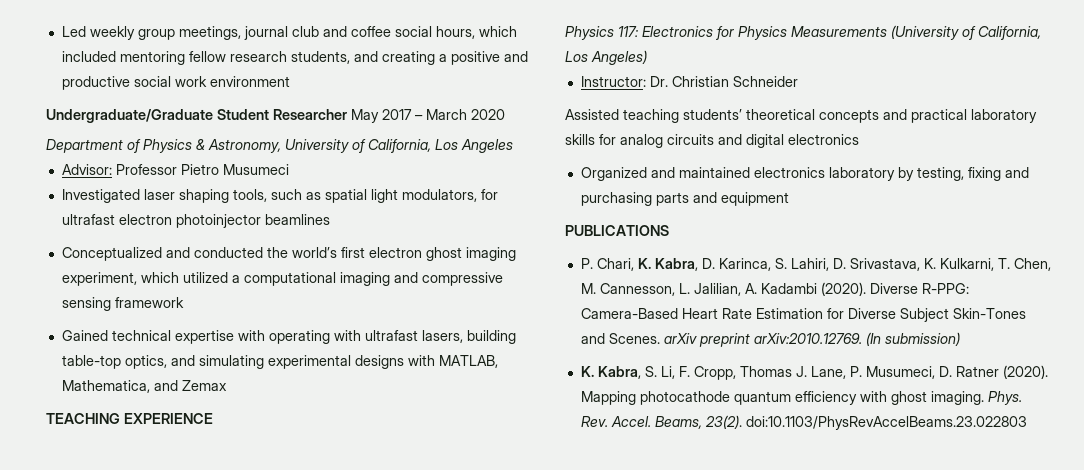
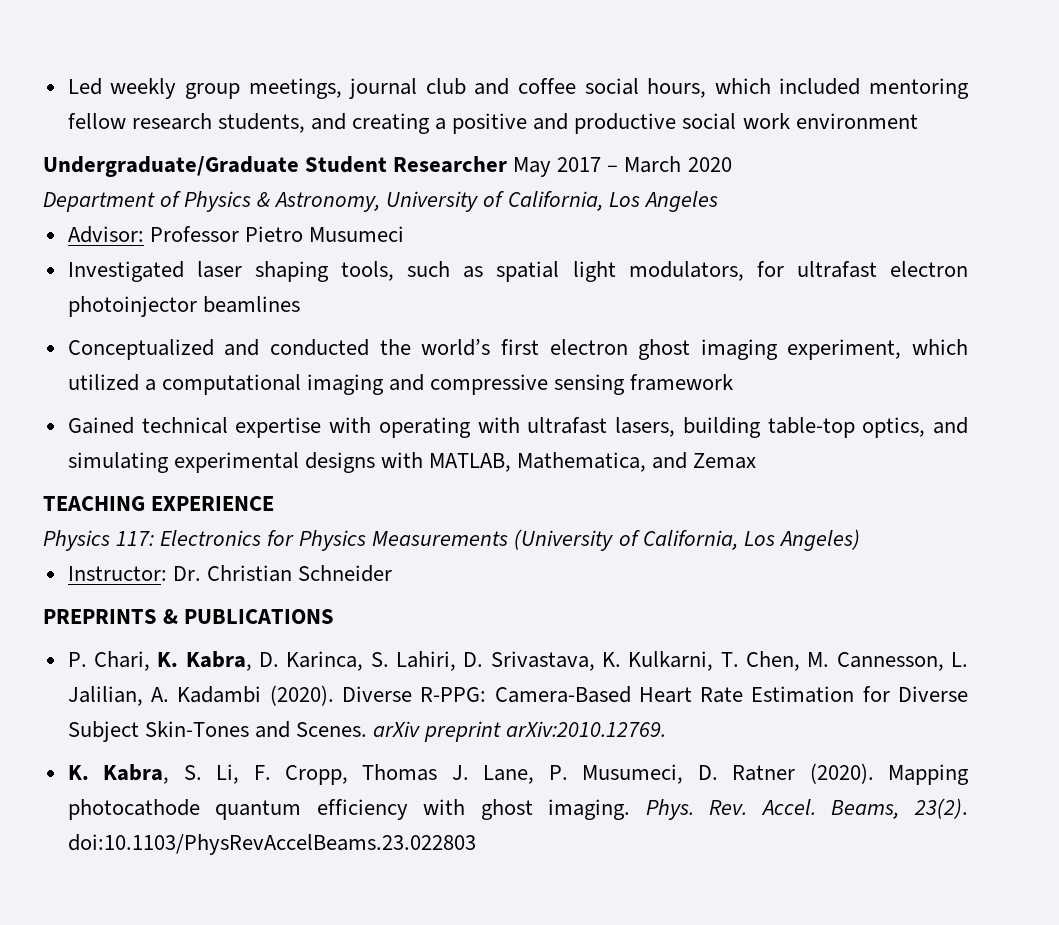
[565,109,1037,123] [565,134,859,148] [580,167,1029,181] [580,192,789,206] Assisted teaching students’ theoretical concepts and practical laboratory skills for analog circuits and digital electronics // Organized and maintained electronics laboratory by testing, fixing and purchasing parts and equipment // -> [43,609,179,624] PREPRINTS &
[865,332,960,346] (In submission) -> (667, 729) none

